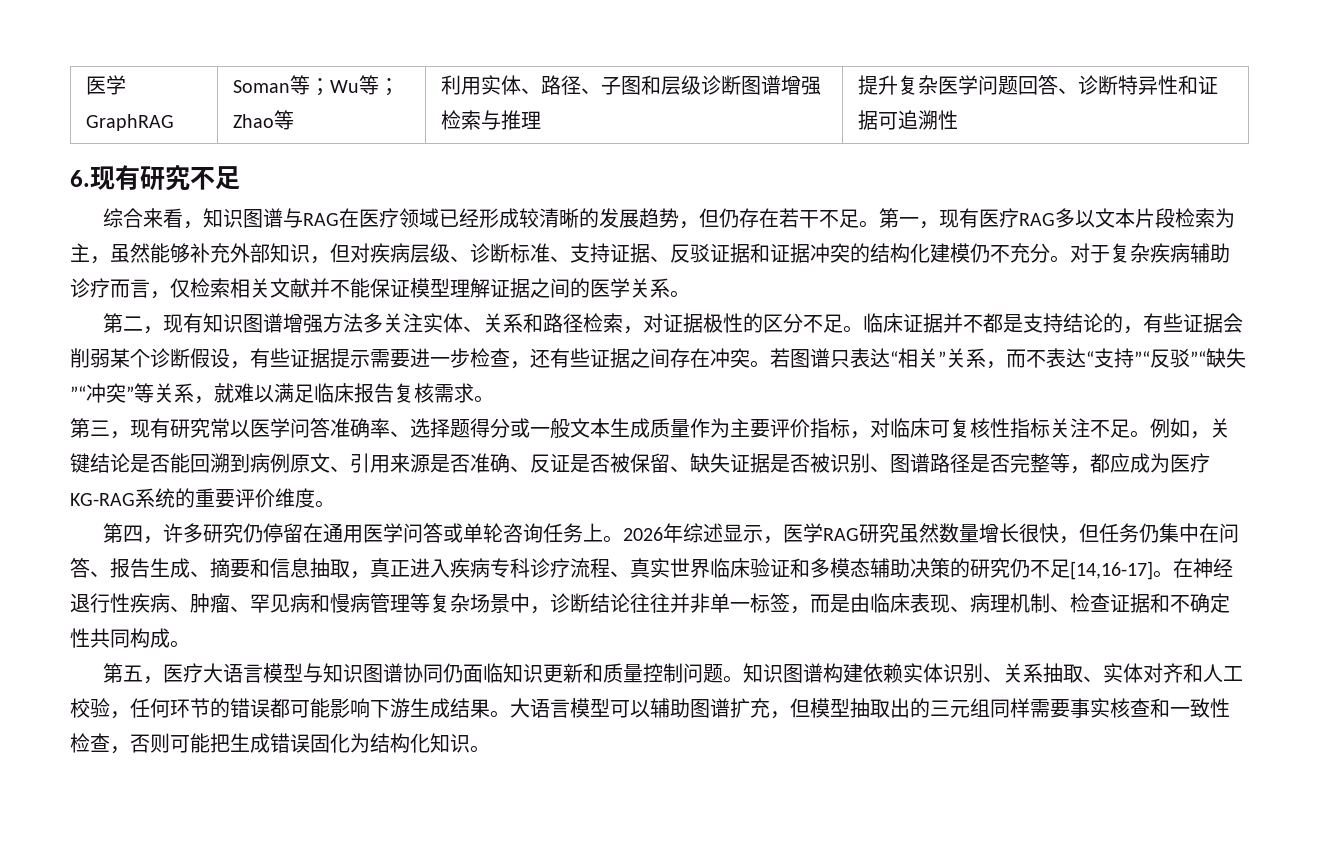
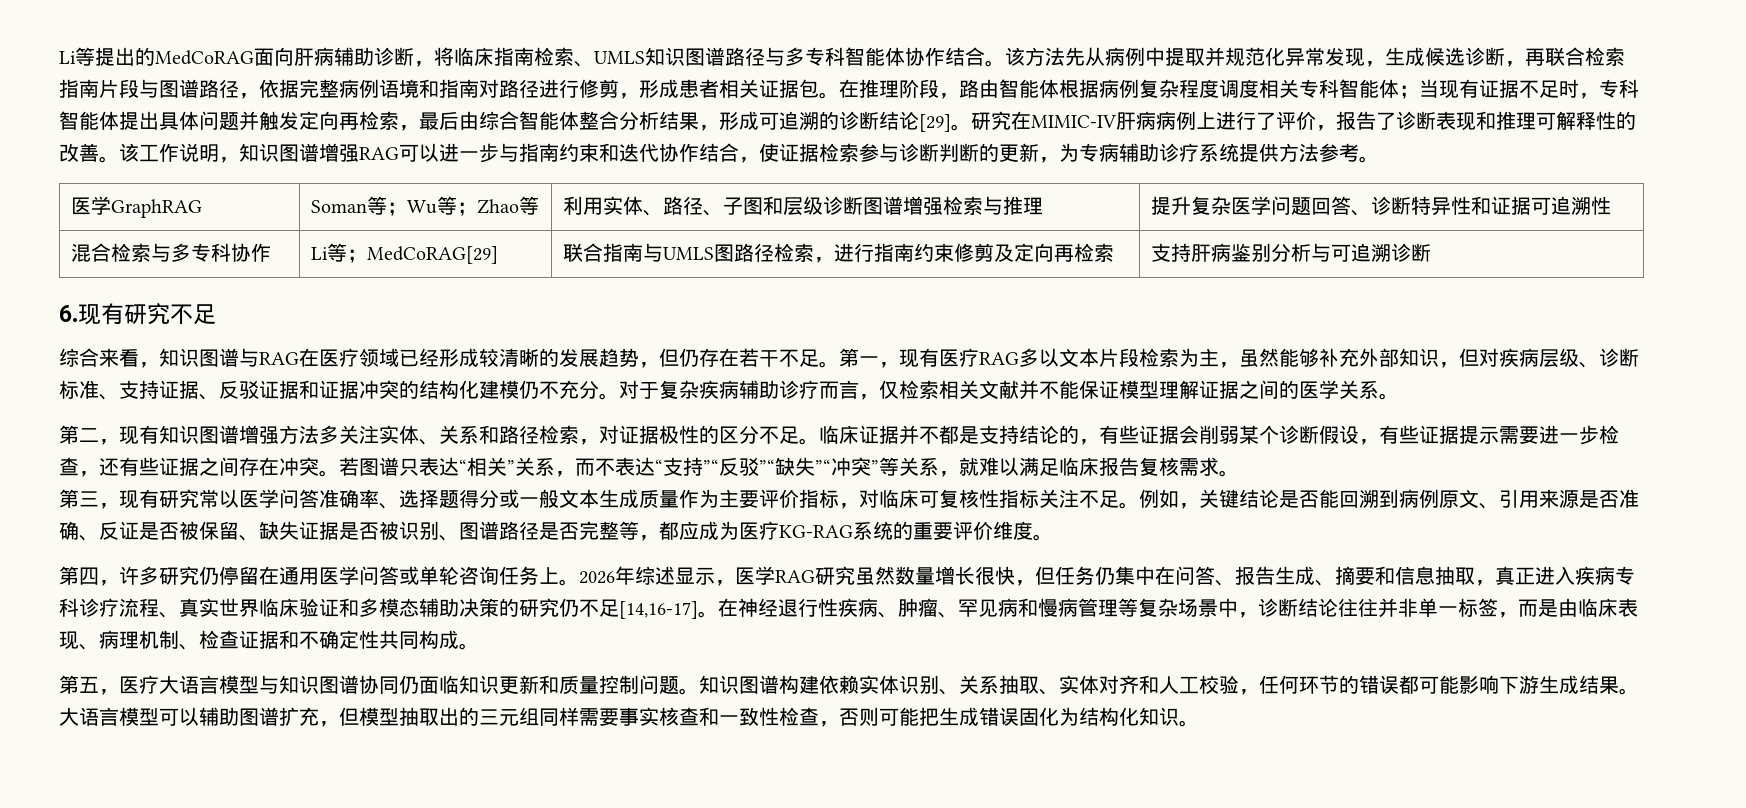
(85, 85) none -> [59,47,1625,67] [59,79,1639,99] [59,111,1636,132] [59,143,1379,163] Li等提出的MedCoRAG面向肝病辅助诊断，将临床指南检索、UMLS知识图谱路径与多专科智能体协作结合。该方法先从病例中提取并规范化异常发现，生成候选诊断，再联合检索指南片段与图谱路径，依据完整病例语境和指南对路径进行修剪，形成患者相关证据包。在推理阶段，路由智能体根据病例复杂程度调度相关专科智能体；当现有证据不足时，专科智能体提出具体问题并触发定向再检索，最后由综合智能体整合分析结果，形成可追溯的诊断结论[29]。研究在MIMIC-IV肝病病例上进行了评价，报告了诊断表现和推理可解释性的改善。该工作说明，知识图谱增强RAG可以进一步与指南约束和迭代协作结合，使证据检索参与诊断判断的更新，为专病辅助诊疗系统提供方法参考。 //
(958, 120) none -> [70,243,271,262] [310,243,498,264] [562,243,1114,263] [1150,243,1431,262] // 混合检索与多专科协作 | Li等；MedCoRAG[29] | 联合指南与UMLS图路径检索，进行指南约束修剪及定向再检索 | 支持肝病鉴别分析与可追溯诊断

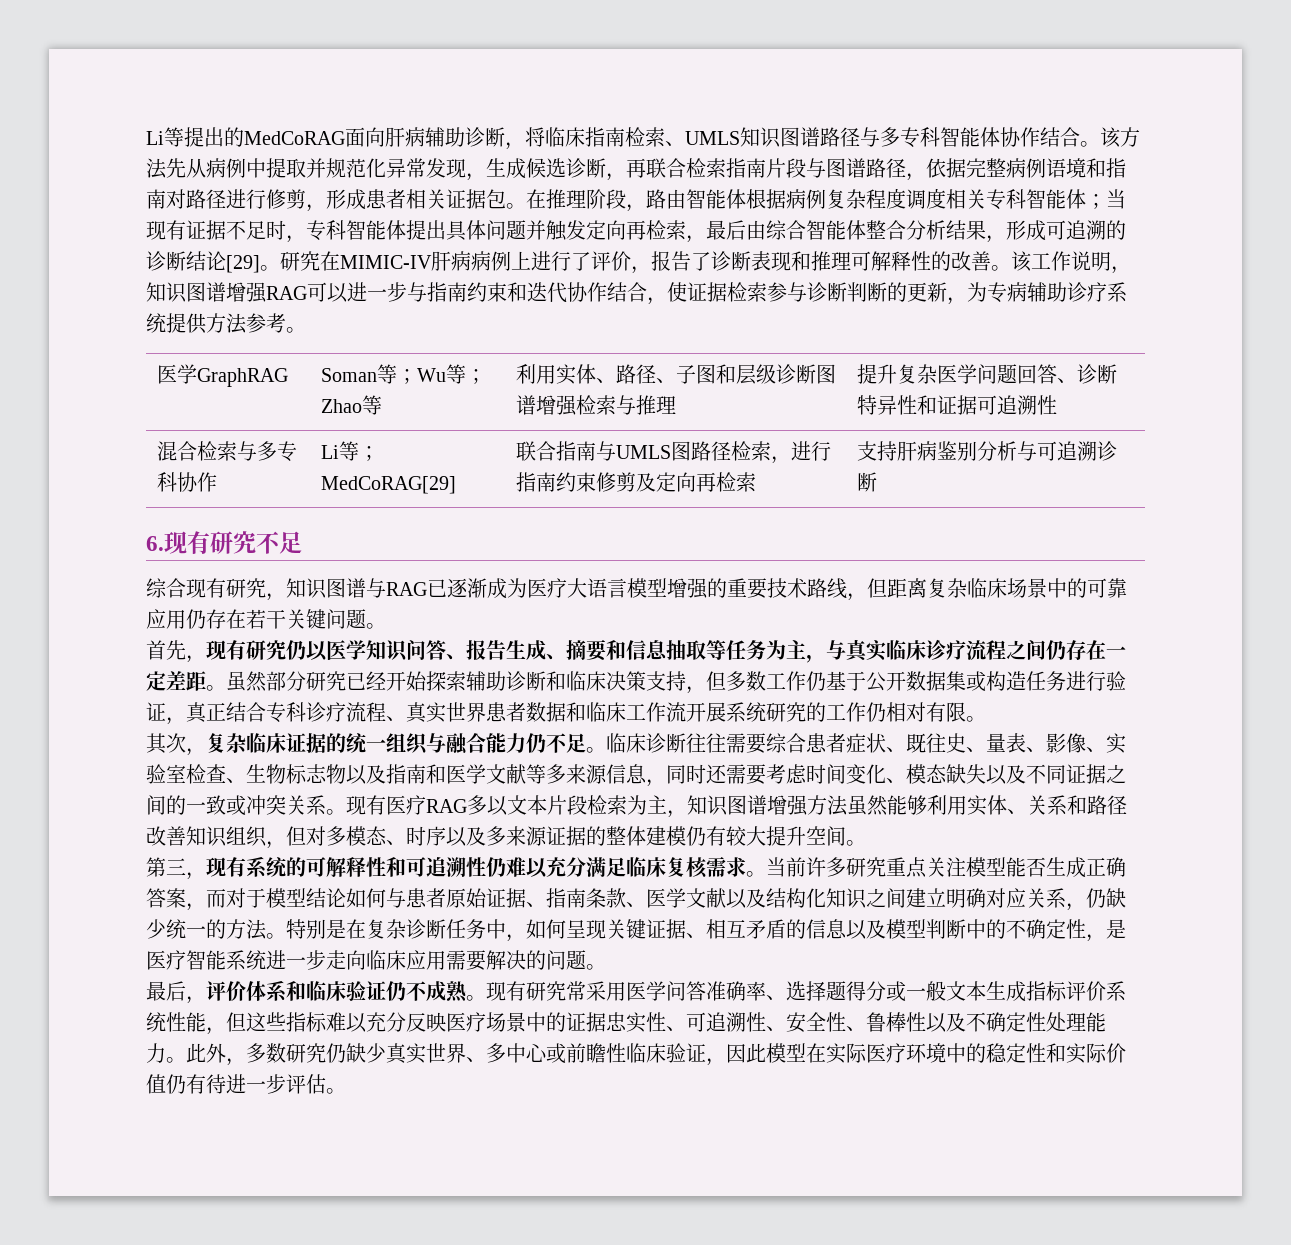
[99,348,139,367] 来看 -> [186,578,266,598] 现有研究
[299,348,899,368] 在医疗领域已经形成较清晰的发展趋势，但仍存在若干不足。第一， -> [427,578,1127,601] [146,609,386,629] [146,639,1126,663] [146,671,1126,694] [146,702,986,725] [146,733,1126,756] [146,764,1126,787] [146,795,346,816] 已逐渐成为医疗大语言模型增强的重要技术路线，但距离复杂临床场景中的可靠应用仍存在若干关键问题。 // 首先，现有研究仍以医学知识问答、报告生成、摘要和信息抽取等任务为主，与真实临床诊疗流程之间仍存在一定差距。虽然部分研究已经开始探索辅助诊断和临床决策支持，但多数工作仍基于公开数据集或构造任务进行验证，真正结合专科诊疗流程、真实世界患者数据和临床工作流开展系统研究的工作仍相对有限。 // 其次，复杂临床证据的统一组织与融合能力仍不足。临床诊断往往需要综合患者症状、既往史、量表、影像、实验室检查、生物标志物以及指南和医学文献等多来源信息，同时还需要考虑时间变化、模态缺失以及不同证据之间的一致或冲突关系。
[1239,348,1639,368] [59,380,1399,400] [59,425,159,445] 虽然能够补充外部知识，但对疾病层级、诊断标准、支持证据、反驳证据和证据冲突的结构化建模仍不充分。对于复杂疾病辅助诊疗而言，仅检索相关文献并不能保证模型理解证据之间的医学关系。 // 第二，现有 -> (687, 814) none
[319,425,379,444] 多关注 -> [847,795,967,816] 虽然能够利用
[539,425,1619,445] [59,457,1239,477] [59,489,239,509] 检索，对证据极性的区分不足。临床证据并不都是支持结论的，有些证据会削弱某个诊断假设，有些证据提示需要进一步检查，还有些证据之间存在冲突。若图谱只表达“相关”关系，而不表达“支持”“反驳”“缺失”“冲突”等关系，就难以满足临床报告复核需求。 // 第三，现有研究常以 -> [146,826,866,849] [146,856,1126,880] [146,888,1126,911] [146,919,1126,942] [146,950,606,971] [146,980,626,1004] 改善知识组织，但对多模态、时序以及多来源证据的整体建模仍有较大提升空间。 // 第三，现有系统的可解释性和可追溯性仍难以充分满足临床复核需求。当前许多研究重点关注模型能否生成正确答案，而对于模型结论如何与患者原始证据、指南条款、医学文献以及结构化知识之间建立明确对应关系，仍缺少统一的方法。特别是在复杂诊断任务中，如何呈现关键证据、相互矛盾的信息以及模型判断中的不确定性，是医疗智能系统进一步走向临床应用需要解决的问题。 // 最后，评价体系和临床验证仍不成熟。现有研究常采用
[639,489,1639,509] [59,521,1053,541] [59,566,1635,586] [59,598,1638,619] [59,630,479,650] [59,675,1639,695] [59,707,1179,727] 质量作为主要评价指标，对临床可复核性指标关注不足。例如，关键结论是否能回溯到病例原文、引用来源是否准确、反证是否被保留、缺失证据是否被识别、图谱路径是否完整等，都应成为医疗KG-RAG系统的重要评价维度。 // 第四，许多研究仍停留在通用医学问答或单轮咨询任务上。2026年综述显示，医学RAG研究虽然数量增长很快，但任务仍集中在问答、报告生成、摘要和信息抽取，真正进入疾病专科诊疗流程、真实世界临床验证和多模态辅助决策的研究仍不足[14,16-17]。在神经退行性疾病、肿瘤、罕见病和慢病管理等复杂场景中，诊断结论往往并非单一标签，而是由临床表现、病理机制、检查证据和不确定性共同构成。 // 第五，医疗大语言模型与知识图谱协同仍面临知识更新和质量控制问题。知识图谱构建依赖实体识别、关系抽取、实体对齐和人工校验，任何环节的错误都可能影响下游生成结果。大语言模型可以辅助图谱扩充，但模型抽取出的三元组同样需要事实核查和一致性检查，否则可能把生成错误固化为结构化知识 -> [1026,981,1126,1001] [146,1012,1106,1035] [146,1043,1126,1066] [146,1074,326,1094] 指标评价系统性能，但这些指标难以充分反映医疗场景中的证据忠实性、可追溯性、安全性、鲁棒性以及不确定性处理能力。此外，多数研究仍缺少真实世界、多中心或前瞻性临床验证，因此模型在实际医疗环境中的稳定性和实际价值仍有待进一步评估

